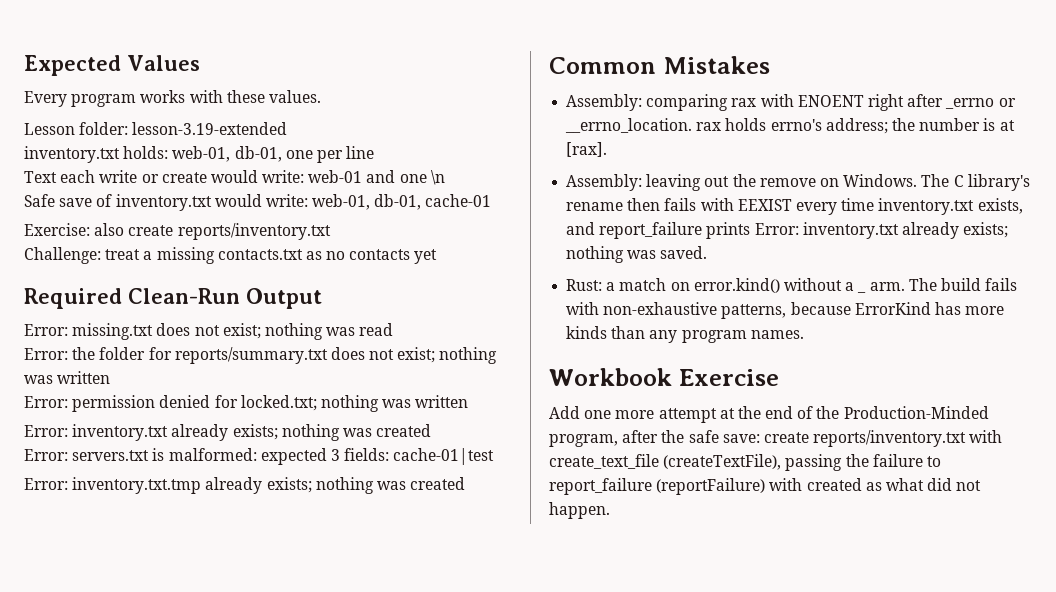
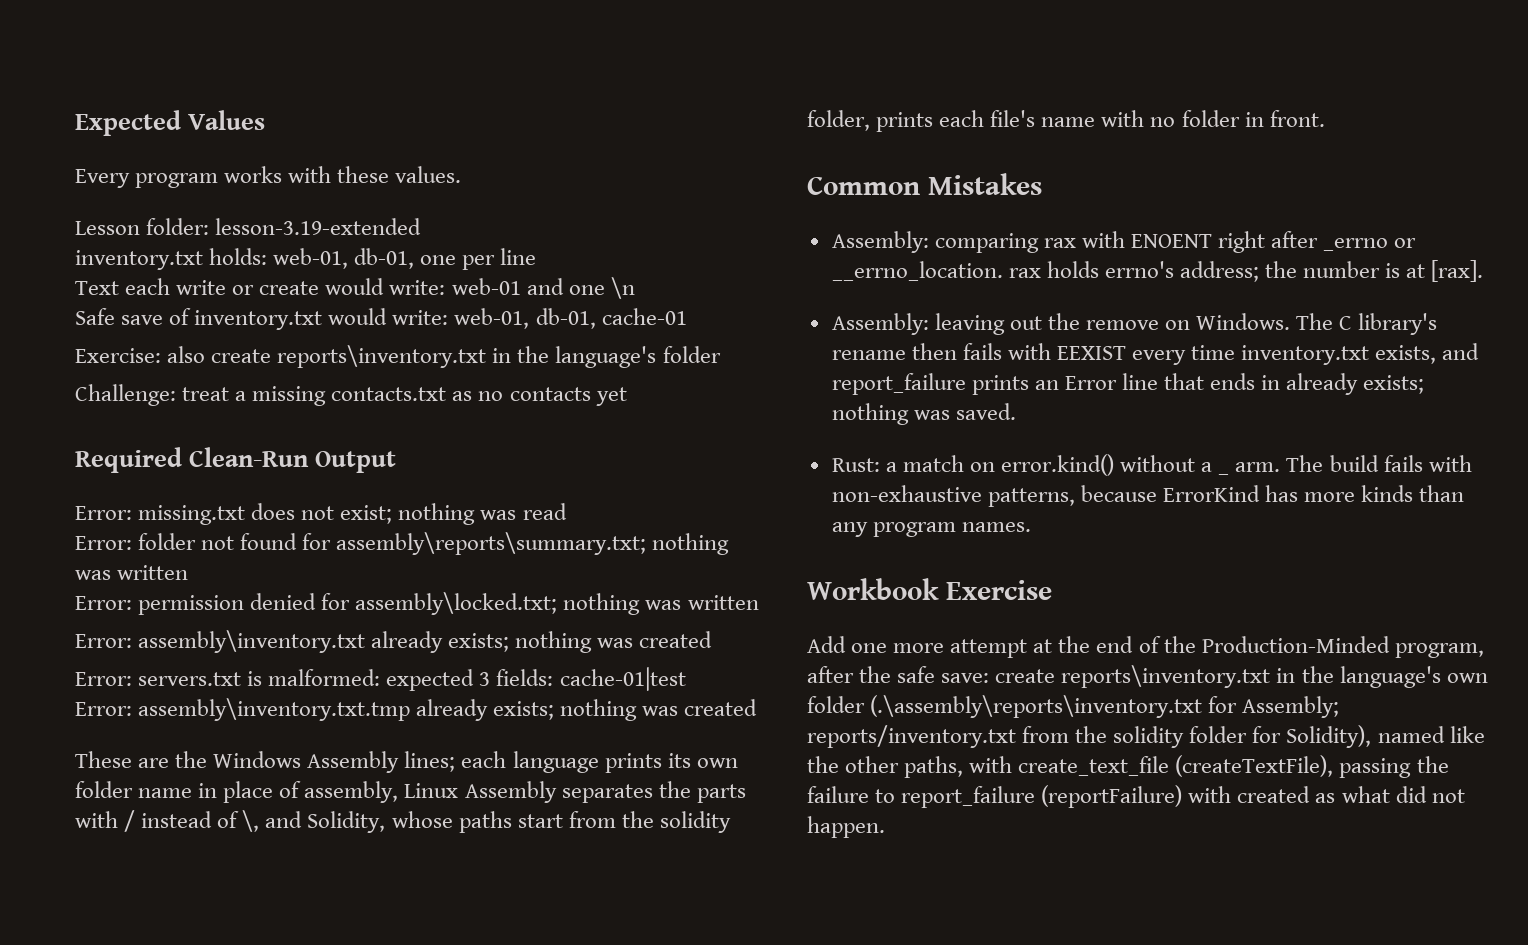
[177,223,331,240] reports/inventory.txt -> [277,345,721,368] reports\inventory.txt in the language's folder
[72,347,436,364] the folder for reports/summary.txt does not exist; -> [138,532,647,555] folder not found for assembly\reports\summary.txt;
[240,395,469,412] [24,424,169,441] locked.txt; nothing was written // Error: inventory.txt -> [355,592,759,615] [75,630,366,653] assembly\locked.txt; nothing was written // Error: assembly\inventory.txt
[72,477,466,494] inventory.txt.tmp already exists; nothing was created -> [138,698,758,721] [75,751,738,773] [75,781,746,803] [75,810,731,833] [807,110,1325,132] assembly\inventory.txt.tmp already exists; nothing was created // These are the Windows Assembly lines; each language prints its own folder name in place of assembly, Linux Assembly separates the parts with / instead of \, and Solidity, whose paths start from the solidity folder, prints each file's name with no folder in front.
[754,222,899,239] Error: inventory.txt -> [1034,373,1281,390] an Error line that ends in
[813,430,967,447] reports/inventory.txt -> [1061,665,1488,688] [807,695,1340,718] [807,725,1485,748] [807,756,964,778] reports\inventory.txt in the language's own folder (.\assembly\reports\inventory.txt for Assembly; reports/inventory.txt from the solidity folder for Solidity), named like the other paths,

